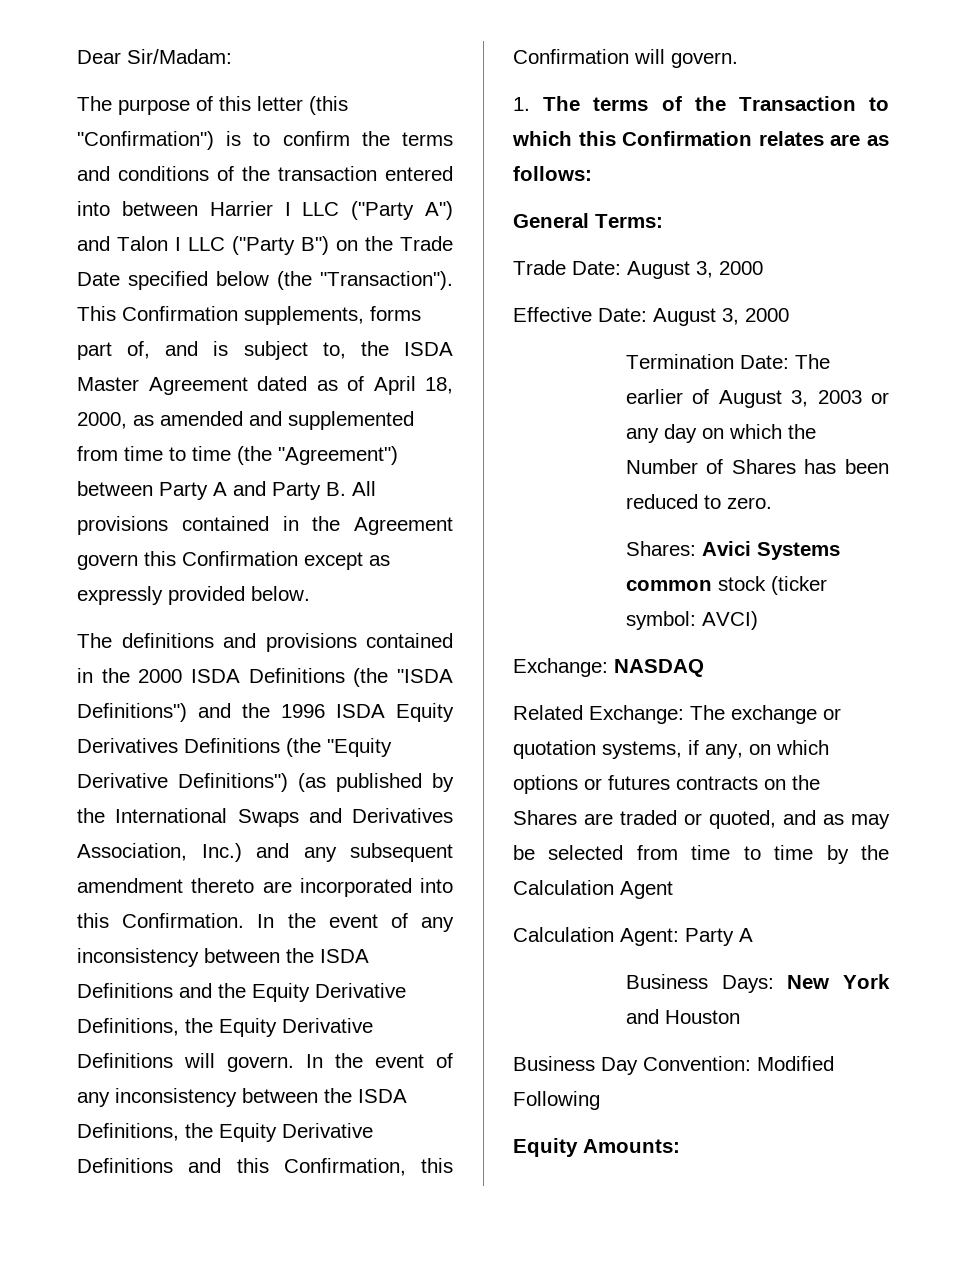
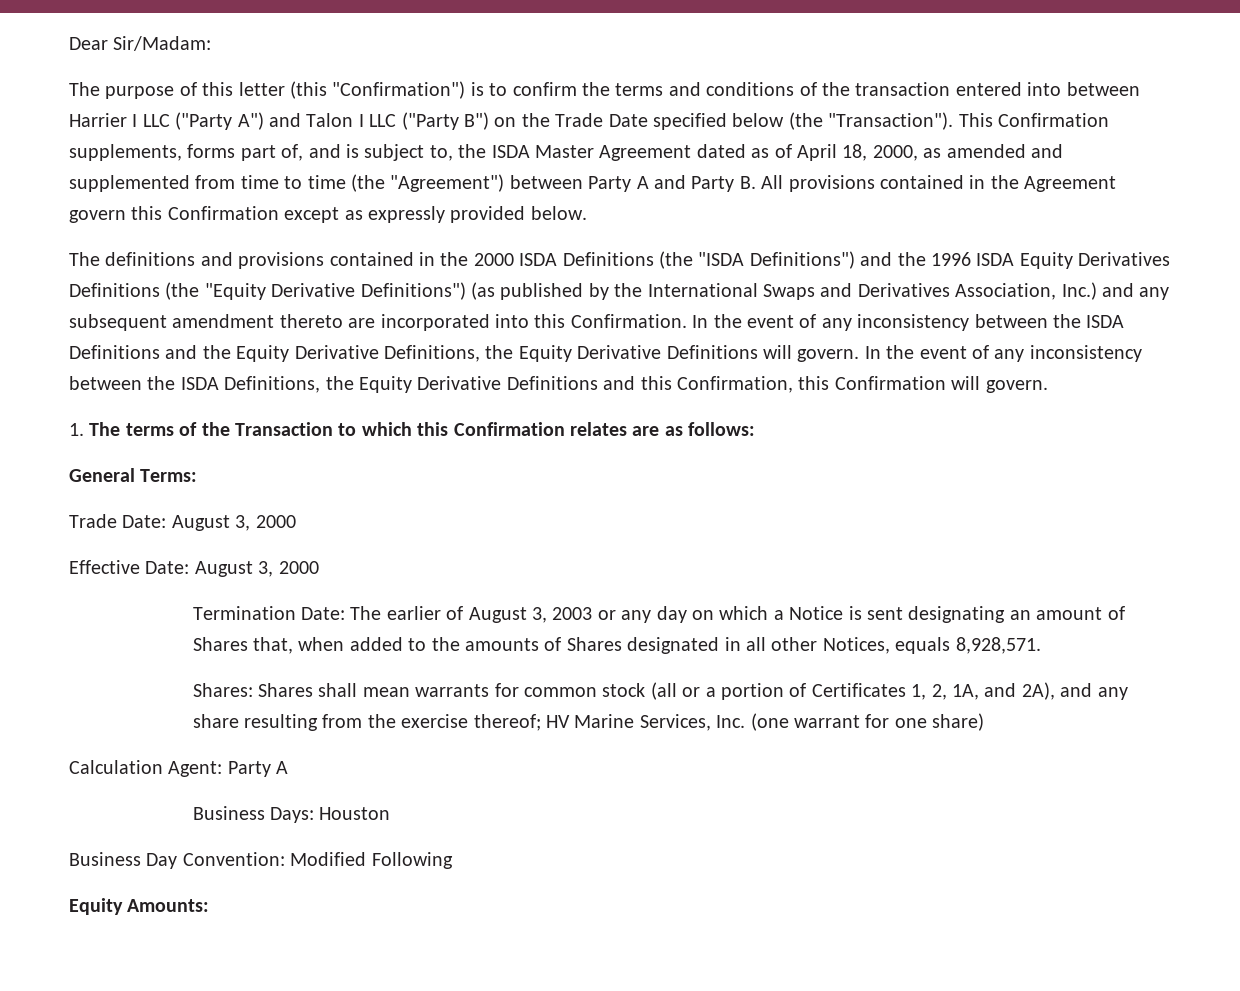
[787,424,816,439] [625,459,889,474] [625,494,772,509] [625,541,840,560] [625,576,827,595] [625,611,758,630] [513,658,704,677] [513,705,841,724] [513,740,829,759] [513,775,820,794] [513,810,890,829] [513,845,889,864] [513,880,673,899] the Number of Shares has been reduced to zero. // Shares: Avici Systems common stock (ticker symbol: AVCI) // Exchange: NASDAQ // Related Exchange: The exchange or quotation systems, if any, on which options or futures contracts on the Shares are traded or quoted, and as may be selected from time to time by the Calculation Agent -> [773,606,1125,623] [192,637,1041,654] [192,682,1128,700] [192,713,985,731] a Notice is sent designating an amount of Shares that, when added to the amounts of Shares designated in all other Notices, equals 8,928,571. // Shares: Shares shall mean warrants for common stock (all or a portion of Certificates 1, 2, 1A, and 2A), and any share resulting from the exercise thereof; HV Marine Services, Inc. (one warrant for one share)
[787,974,890,989] [625,1009,659,1024] New York and -> (315, 815) none

